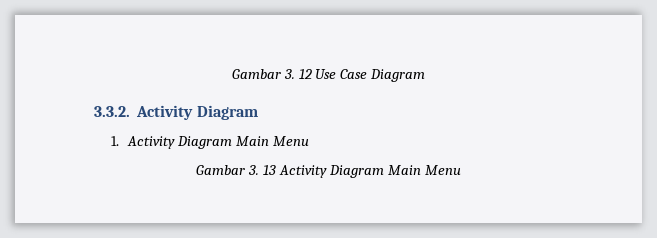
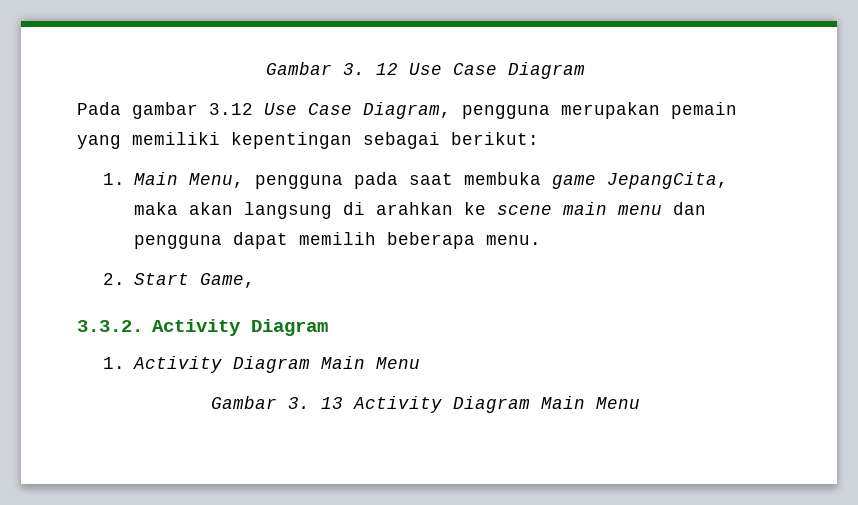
(426, 75) none -> [77,102,737,119] [77,132,539,149] [103,172,728,189] [133,202,706,219] [133,232,541,249] [103,273,255,288] // Pada gambar 3.12 Use Case Diagram, pengguna merupakan pemain yang memiliki kepentingan sebagai berikut: // 1. Main Menu, pengguna pada saat membuka game JepangCita, maka akan langsung di arahkan ke scene main menu dan pengguna dapat memilih beberapa menu. // 2. Start Game,

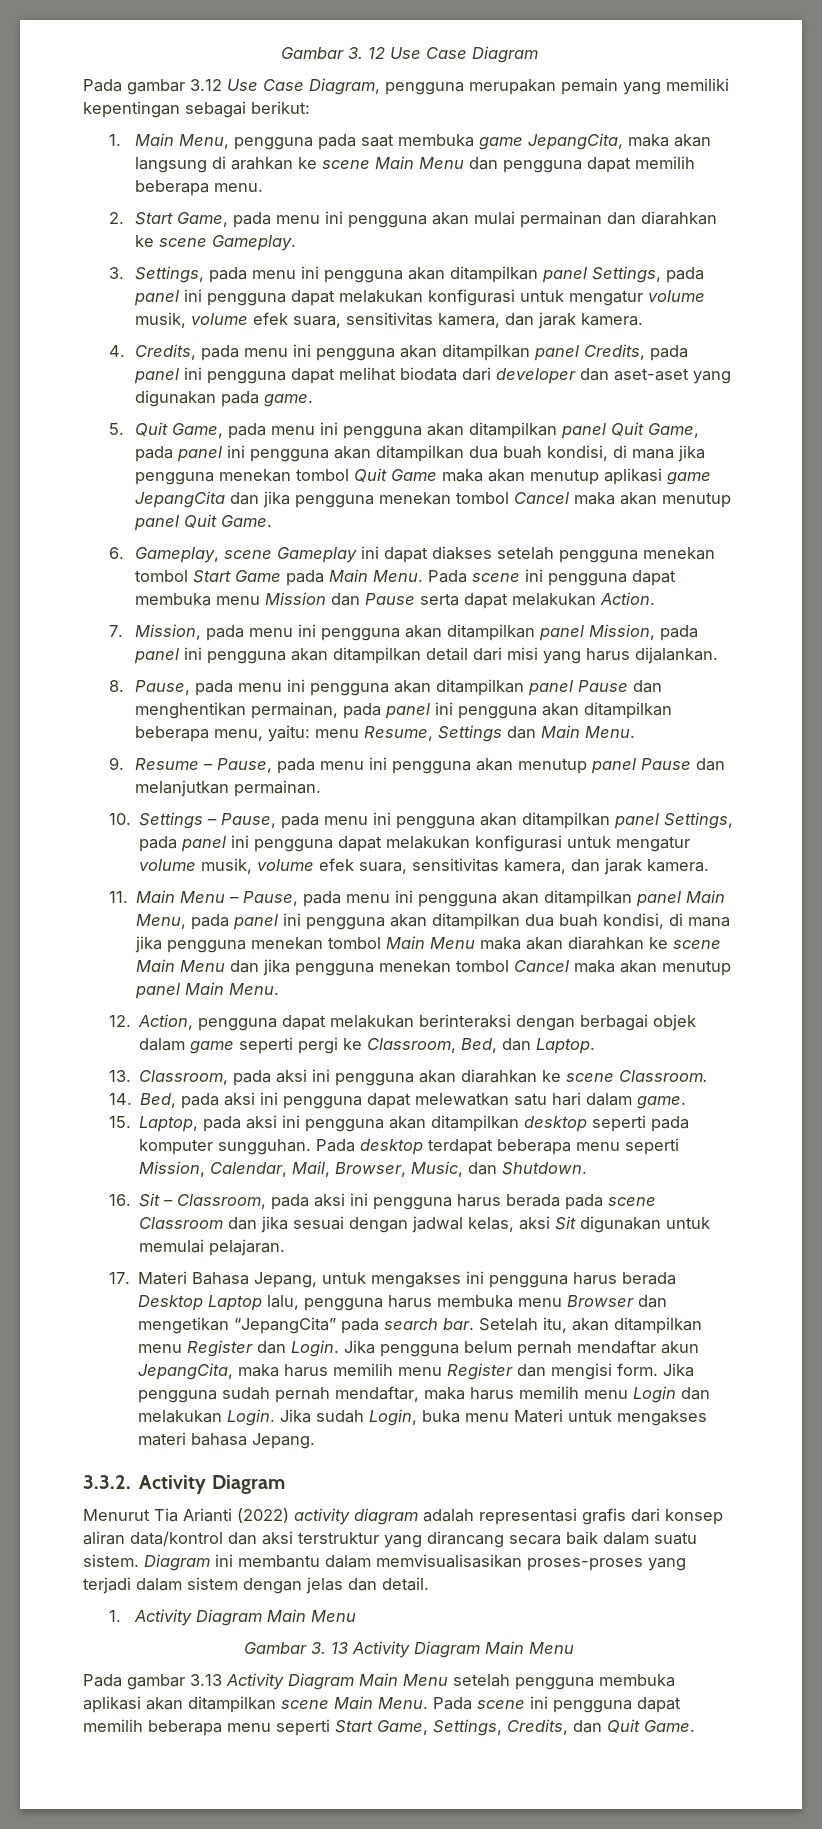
[562,202,662,215] main menu -> [374,156,464,169] Main Menu
[77,319,328,336] // 3.3.2. Activity Diagram -> [232,211,717,228] [134,235,296,251] [108,266,704,283] [133,289,705,306] [134,312,643,329] [108,344,688,361] [133,367,731,384] [134,390,313,407] [108,422,699,439] [134,445,705,462] [134,468,711,485] [134,491,731,508] [133,514,272,531] [108,546,715,563] [134,569,676,586] [134,592,655,609] [108,624,698,641] [133,647,718,664] [108,679,662,696] [134,702,672,719] [134,725,635,742] [108,757,725,774] [134,780,321,797] [108,812,734,829] [139,835,691,852] [139,858,710,875] [108,890,726,907] [136,913,731,930] [135,936,722,953] [136,959,732,976] [135,982,280,999] [108,1014,697,1031] [139,1037,596,1054] [108,1069,709,1086] [108,1092,687,1109] [108,1115,690,1132] [139,1138,680,1155] [139,1161,588,1177] [108,1193,657,1210] [139,1216,711,1233] [139,1239,286,1256] [108,1271,677,1288] [138,1295,668,1311] [138,1317,703,1334] [138,1340,700,1357] [138,1363,695,1380] [138,1386,711,1403] [138,1409,708,1426] [138,1432,316,1449] [83,1475,285,1494] [83,1508,723,1525] [83,1531,697,1548] [83,1554,686,1571] [83,1577,429,1594] pada menu ini pengguna akan mulai permainan dan diarahkan ke scene Gameplay. // 3. Settings, pada menu ini pengguna akan ditampilkan panel Settings, pada panel ini pengguna dapat melakukan konfigurasi untuk mengatur volume musik, volume efek suara, sensitivitas kamera, dan jarak kamera. // 4. Credits, pada menu ini pengguna akan ditampilkan panel Credits, pada panel ini pengguna dapat melihat biodata dari developer dan aset-aset yang digunakan pada game. // 5. Quit Game, pada menu ini pengguna akan ditampilkan panel Quit Game, pada panel ini pengguna akan ditampilkan dua buah kondisi, di mana jika pengguna menekan tombol Quit Game maka akan menutup aplikasi game JepangCita dan jika pengguna menekan tombol Cancel maka akan menutup panel Quit Game. // 6. Gameplay, scene Gameplay ini dapat diakses setelah pengguna menekan tombol Start Game pada Main Menu. Pada scene ini pengguna dapat membuka menu Mission dan Pause serta dapat melakukan Action. // 7. Mission, pada menu ini pengguna akan ditampilkan panel Mission, pada panel ini pengguna akan ditampilkan detail dari misi yang harus dijalankan. // 8. Pause, pada menu ini pengguna akan ditampilkan panel Pause dan menghentikan permainan, pada panel ini pengguna akan ditampilkan beberapa menu, yaitu: menu Resume, Settings dan Main Menu. // 9. Resume – Pause, pada menu ini pengguna akan menutup panel Pause dan melanjutkan permainan. // 10. Settings – Pause, pada menu ini pengguna akan ditampilkan panel Settings, pada panel ini pengguna dapat melakukan konfigurasi untuk mengatur volume musik, volume efek suara, sensitivitas kamera, dan jarak kamera. // 11. Main Menu – Pause, pada menu ini pengguna akan ditampilkan panel Main Menu, pada panel ini pengguna akan ditampilkan dua buah kondisi, di mana jika pengguna menekan tombol Main Menu maka akan diarahkan ke scene Main Menu dan jika pengguna menekan tombol Cancel maka akan menutup panel Main Menu. // 12. Action, pengguna dapat melakukan berinteraksi dengan berbagai objek dalam game seperti pergi ke Classroom, Bed, dan Laptop. // 13. Classroom, pada aksi ini pengguna akan diarahkan ke scene Classroom. // 14. Bed, pada aksi ini pengguna dapat melewatkan satu hari dalam game. // 15. Laptop, pada aksi ini pengguna akan ditampilkan desktop seperti pada komputer sungguhan. Pada desktop terdapat beberapa menu seperti Mission, Calendar, Mail, Browser, Music, dan Shutdown. // 16. Sit – Classroom, pada aksi ini pengguna harus berada pada scene Classroom dan jika sesuai dengan jadwal kelas, aksi Sit digunakan untuk memulai pelajaran. // 17. Materi Bahasa Jepang, untuk mengakses ini pengguna harus berada Desktop Laptop lalu, pengguna harus membuka menu Browser dan mengetikan “JepangCita” pada search bar. Setelah itu, akan ditampilkan menu Register dan Login. Jika pengguna belum pernah mendaftar akun JepangCita, maka harus memilih menu Register dan mengisi form. Jika pengguna sudah pernah mendaftar, maka harus memilih menu Login dan melakukan Login. Jika sudah Login, buka menu Materi untuk mengakses materi bahasa Jepang. // 3.3.2. Activity Diagram // Menurut Tia Arianti (2022) activity diagram adalah representasi grafis dari konsep aliran data/kontrol dan aksi terstruktur yang dirancang secara baik dalam suatu sistem. Diagram ini membantu dalam memvisualisasikan proses-proses yang terjadi dalam sistem dengan jelas dan detail.
(640, 403) none -> [83,1673,675,1690] [83,1696,681,1713] [83,1719,695,1736] // Pada gambar 3.13 Activity Diagram Main Menu setelah pengguna membuka aplikasi akan ditampilkan scene Main Menu. Pada scene ini pengguna dapat memilih beberapa menu seperti Start Game, Settings, Credits, dan Quit Game.

